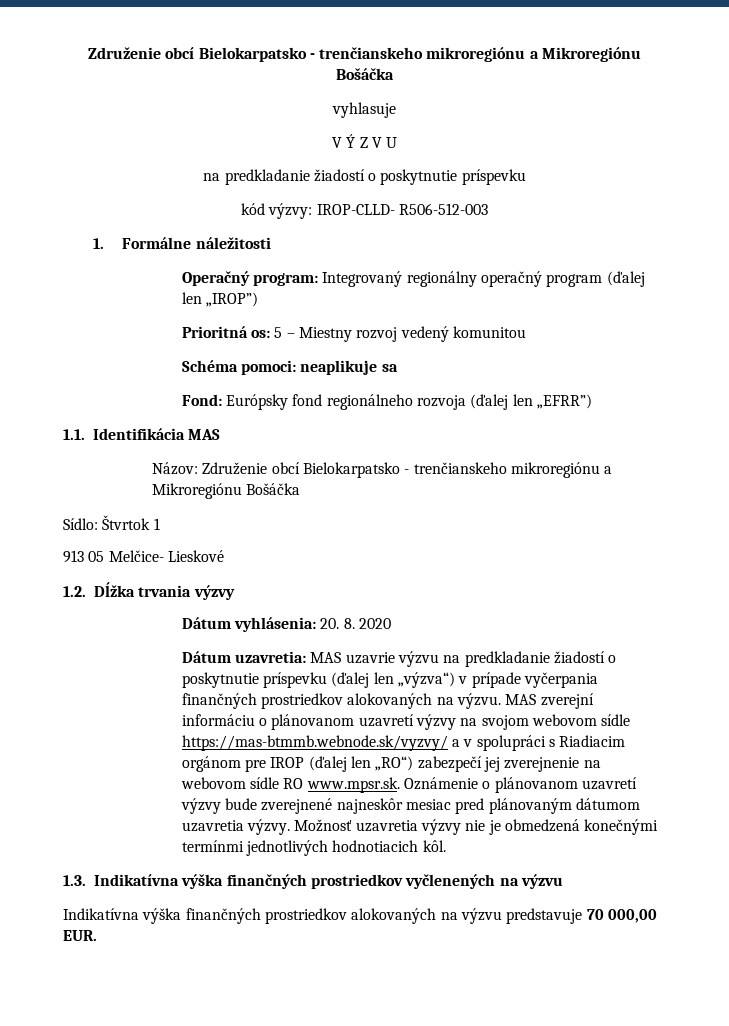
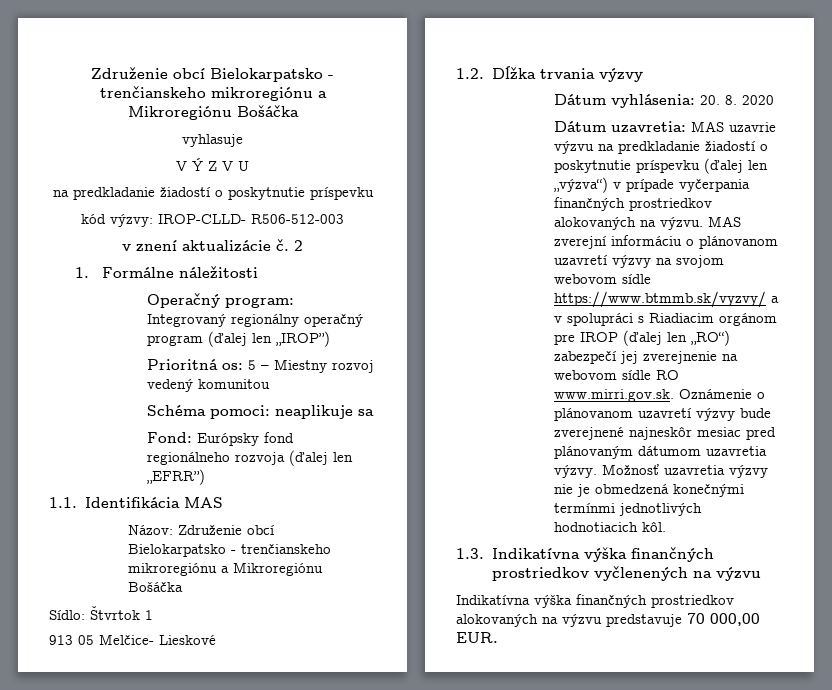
(488, 209) none -> [122,239,303,252] // v znení aktualizácie č. 2
[181,735,448,751] https://mas-btmmb.webnode.sk/vyzvy/ -> [554,291,767,308] https://www.btmmb.sk/vyzvy/
[306,777,400,793] www.mpsr.sk. -> [554,389,675,402] www.mirri.gov.sk.

